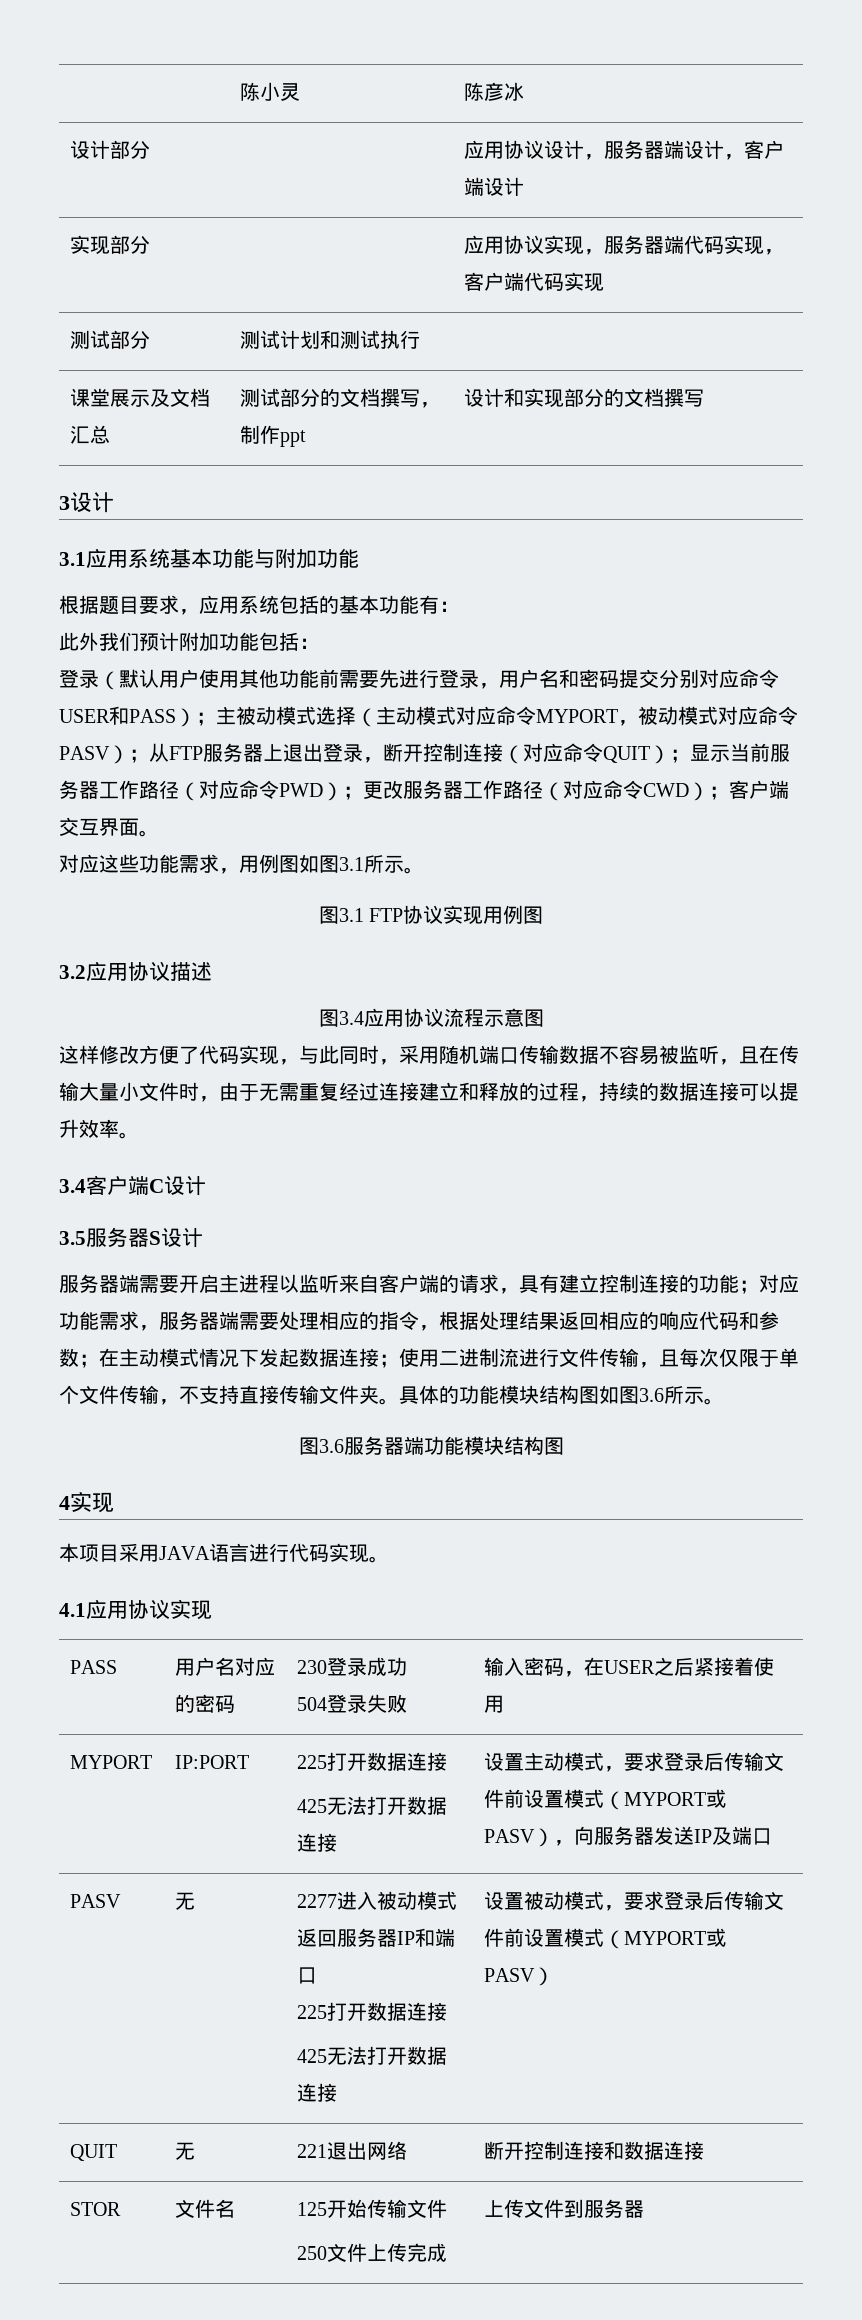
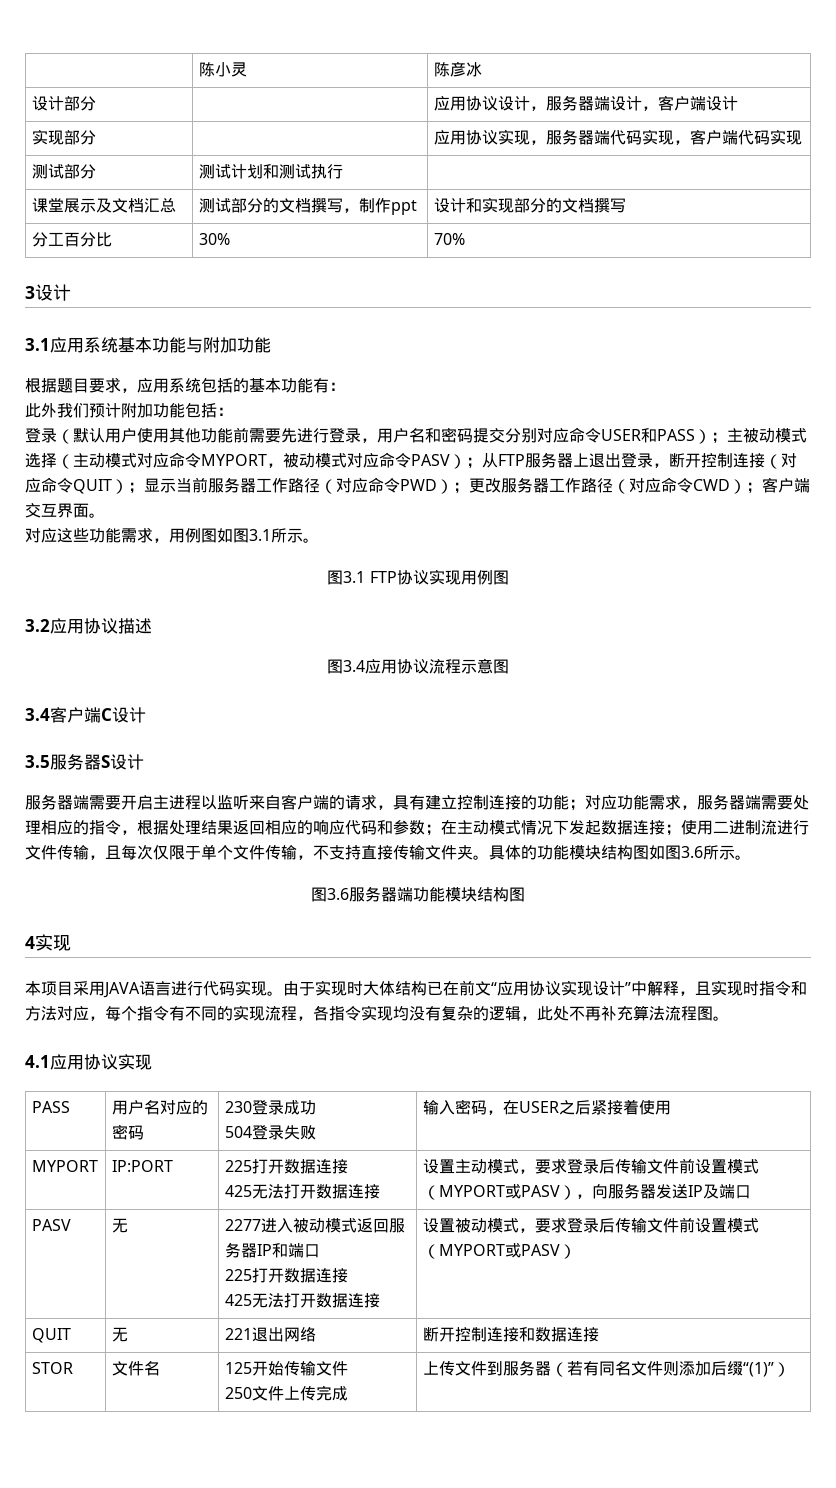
(705, 398) none -> [31,232,112,247] [198,233,230,245] [433,233,465,245] // 分工百分比 | 30% | 70%
[59,1045,799,1065] [59,1082,799,1102] [59,1119,139,1139] // 这样修改方便了代码实现，与此同时，采用随机端口传输数据不容易被监听，且在传输大量小文件时，由于无需重复经过连接建立和释放的过程，持续的数据连接可以提升效率。 -> (509, 666) none
(389, 1559) none -> [283,980,807,996] [25,1005,729,1021] 由于实现时大体结构已在前文“应用协议实现设计”中解释，且实现时指令和方法对应，每个指令有不同的实现流程，各指令实现均没有复杂的逻辑，此处不再补充算法流程图。
(645, 2209) none -> [550,1361,790,1377] （若有同名文件则添加后缀“(1)”）

